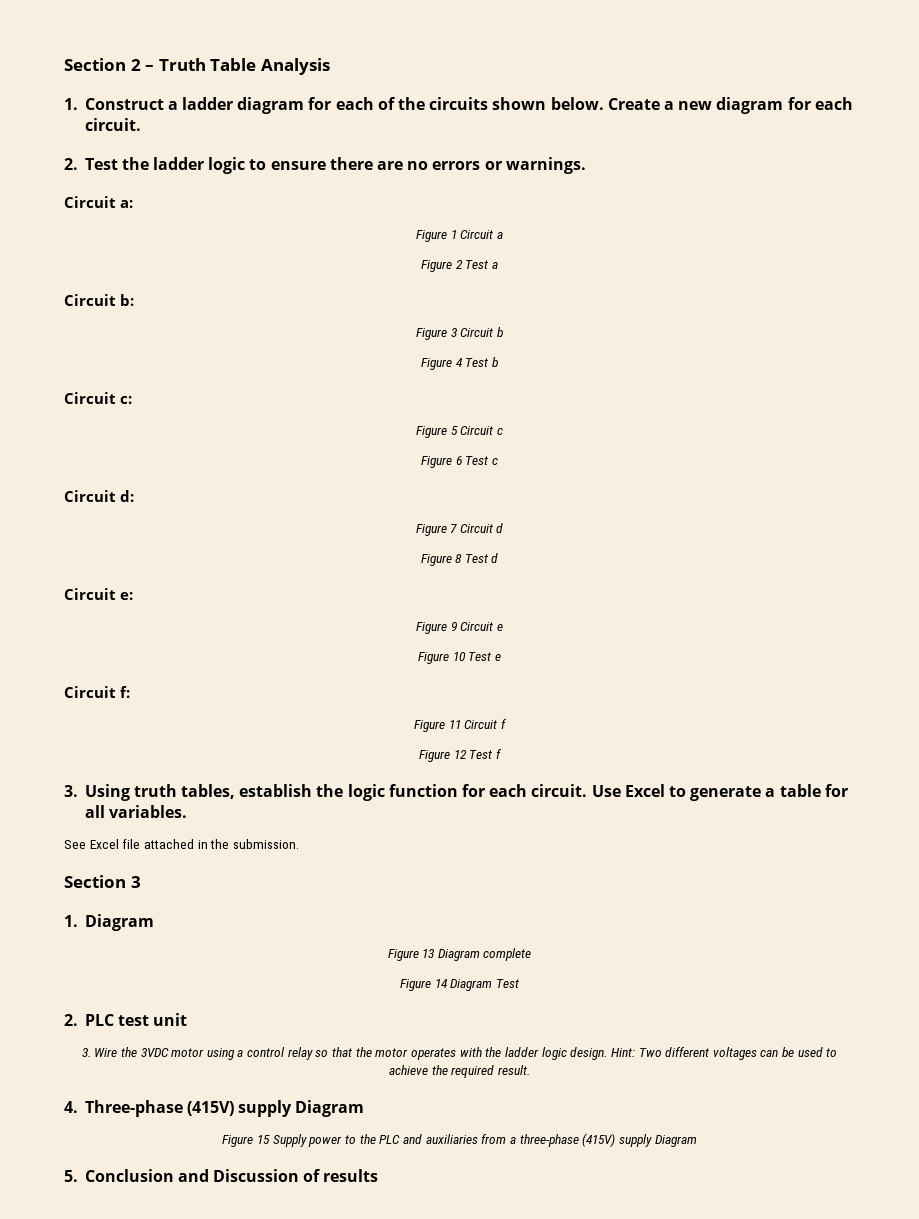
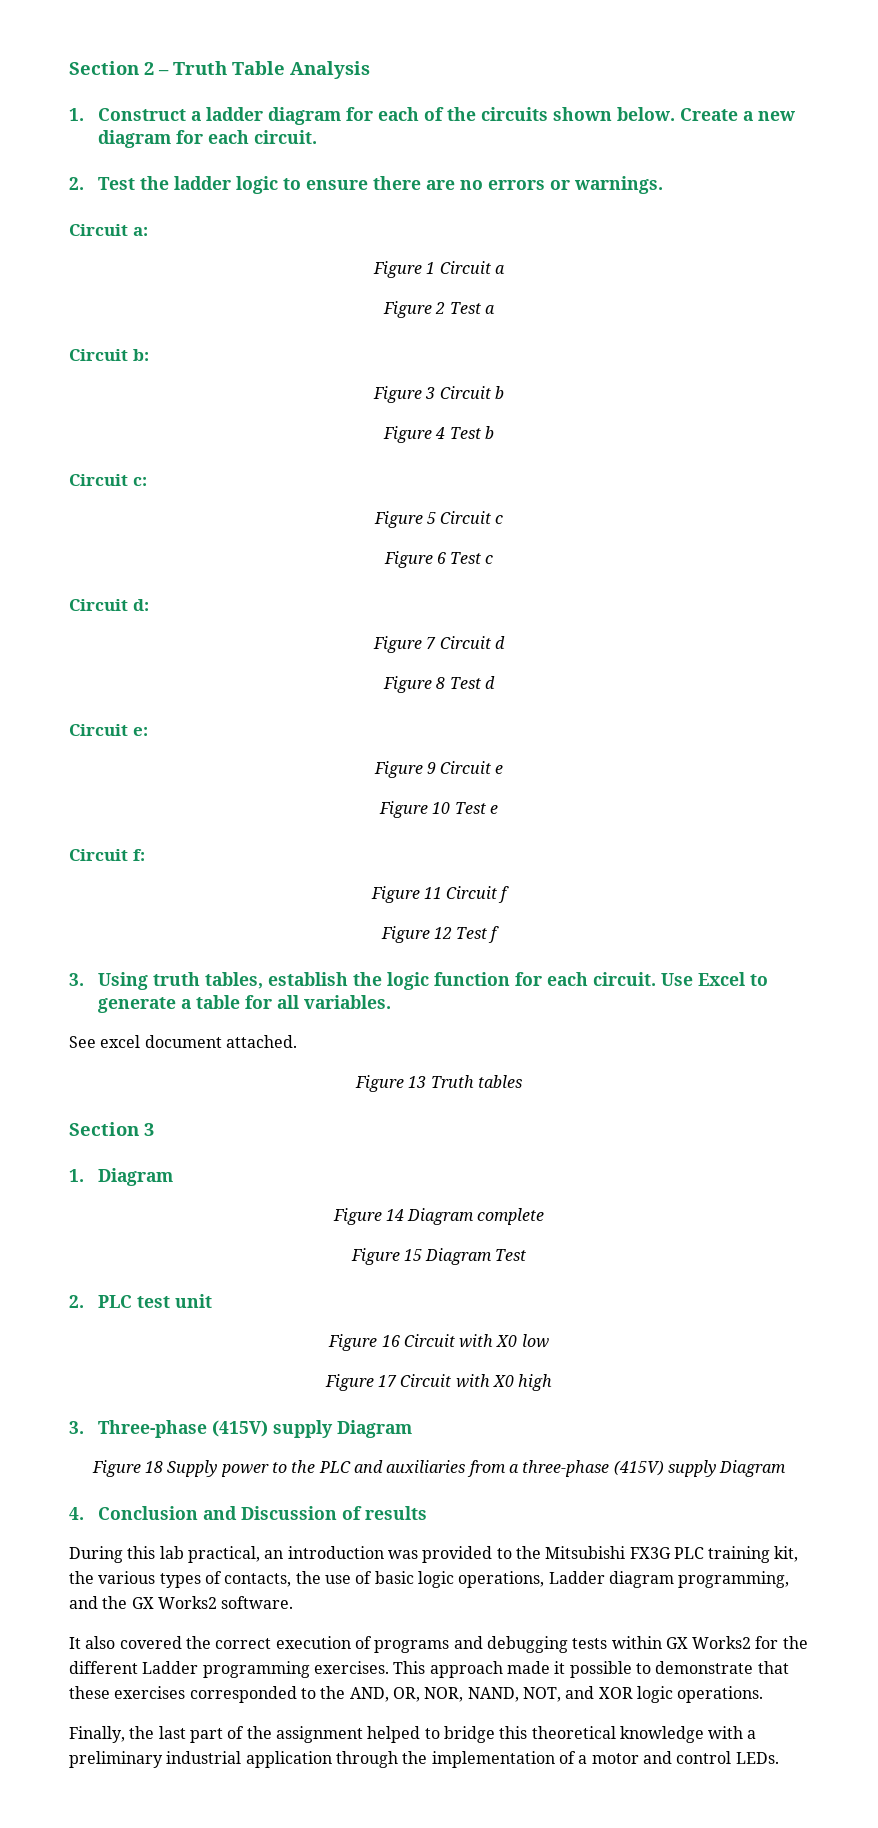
[89,839,299,849] Excel file attached in the submission. -> [100,1035,297,1048] [355,1075,522,1092] excel document attached. // Figure 13 Truth tables
[422,949,436,958] 13 -> [385,1209,404,1221] 14
[434,979,448,988] 14 -> [403,1249,422,1261] 15
[81,1047,838,1060] [389,1065,530,1078] [64,1101,78,1113] 3. Wire the 3VDC motor using a control relay so that the motor operates with the ladder logic design. Hint: Two different voltages can be used to achieve the required result. // 4. -> [328,1334,549,1351] [324,1374,553,1391] [69,1421,84,1434] Figure 16 Circuit with X0 low // Figure 17 Circuit with X0 high // 3.
[257,1135,271,1144] 15 -> [145,1461,164,1473] 18
[64,1170,78,1182] 5. -> [69,1507,84,1520] 4.
(379, 1175) none -> [69,1546,799,1563] [69,1571,790,1588] [69,1596,294,1609] [69,1636,808,1653] [69,1661,789,1678] [69,1686,764,1703] [69,1726,757,1743] [69,1751,779,1768] // During this lab practical, an introduction was provided to the Mitsubishi FX3G PLC training kit, the various types of contacts, the use of basic logic operations, Ladder diagram programming, and the GX Works2 software. // It also covered the correct execution of programs and debugging tests within GX Works2 for the different Ladder programming exercises. This approach made it possible to demonstrate that these exercises corresponded to the AND, OR, NOR, NAND, NOT, and XOR logic operations. // Finally, the last part of the assignment helped to bridge this theoretical knowledge with a preliminary industrial application through the implementation of a motor and control LEDs.

